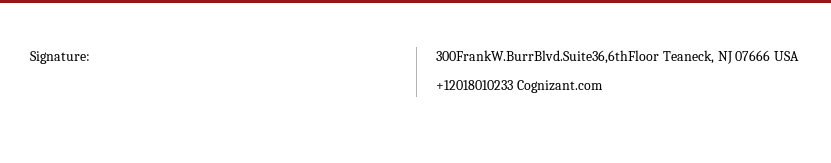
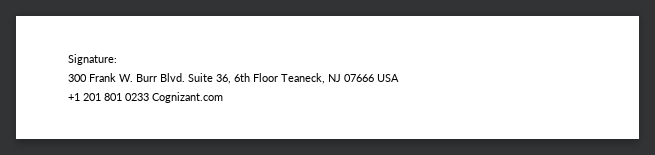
[436,50,659,64] 300FrankW.BurrBlvd.Suite36,6thFloor -> [68,73,278,84] 300 Frank W. Burr Blvd. Suite 36, 6th Floor
[436,80,513,90] +12018010233 -> [68,93,149,101] +1 201 801 0233

